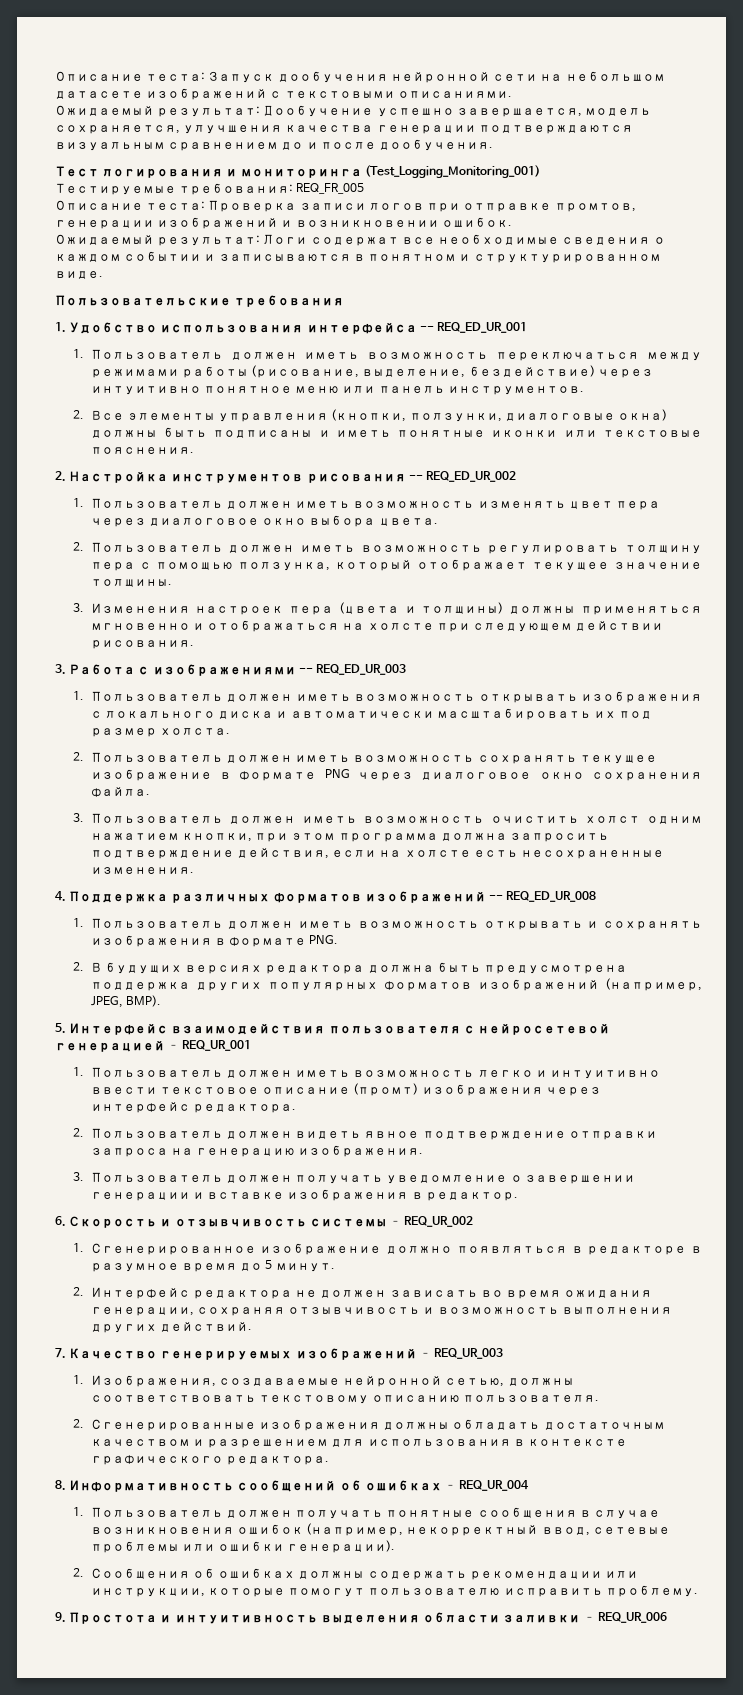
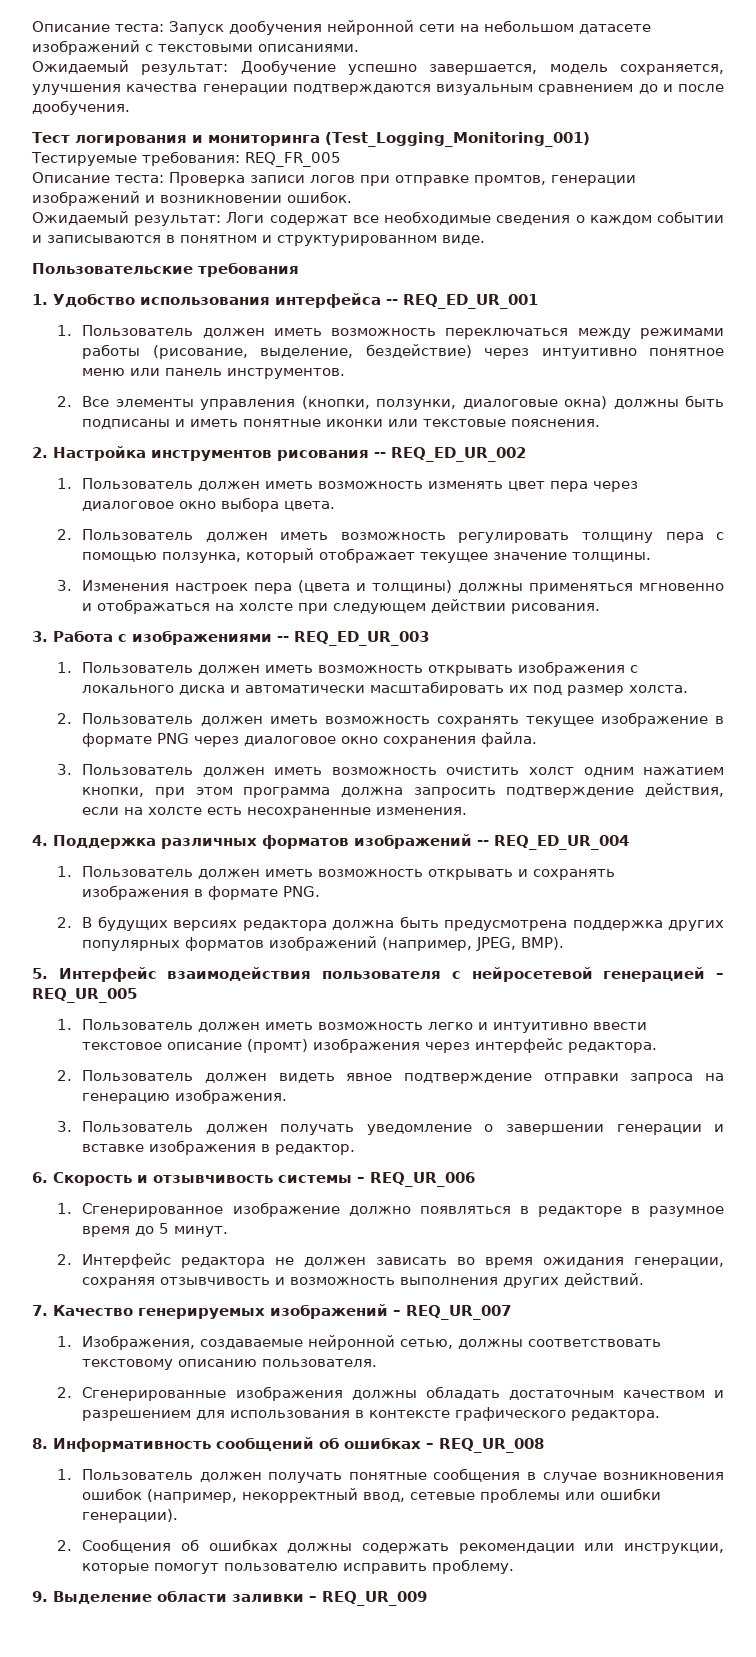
[506,891,597,902] REQ_ED_UR_008 -> [494,835,629,850] REQ_ED_UR_004
[182,1040,252,1051] REQ_UR_001 -> [32,988,137,1003] REQ_UR_005
[404,1216,474,1227] REQ_UR_002 -> [370,1172,475,1187] REQ_UR_006
[434,1348,504,1359] REQ_UR_003 -> [406,1305,511,1320] REQ_UR_007
[459,1480,530,1491] REQ_UR_004 -> [439,1438,544,1453] REQ_UR_008
[69,1612,420,1624] Простота и интуитивность выделения -> [53,1591,152,1604] Выделение
[597,1612,667,1623] REQ_UR_006 -> [322,1591,427,1606] REQ_UR_009

